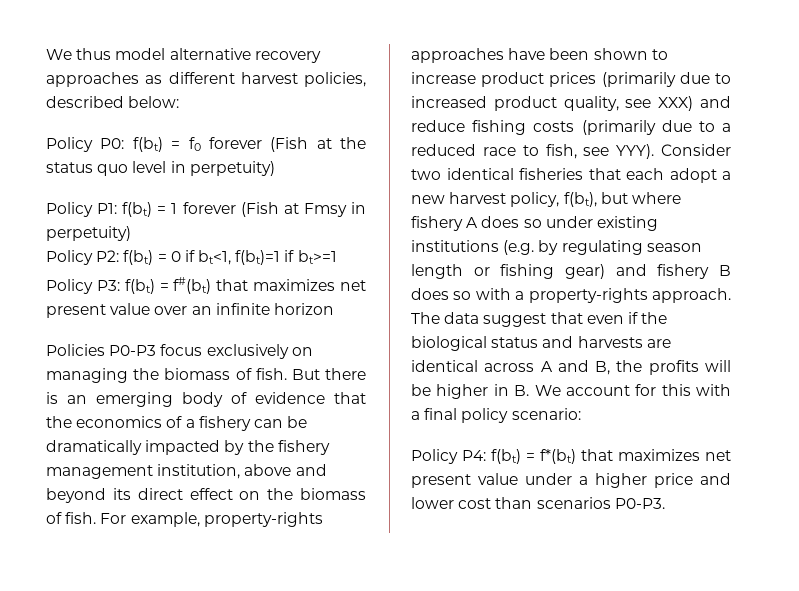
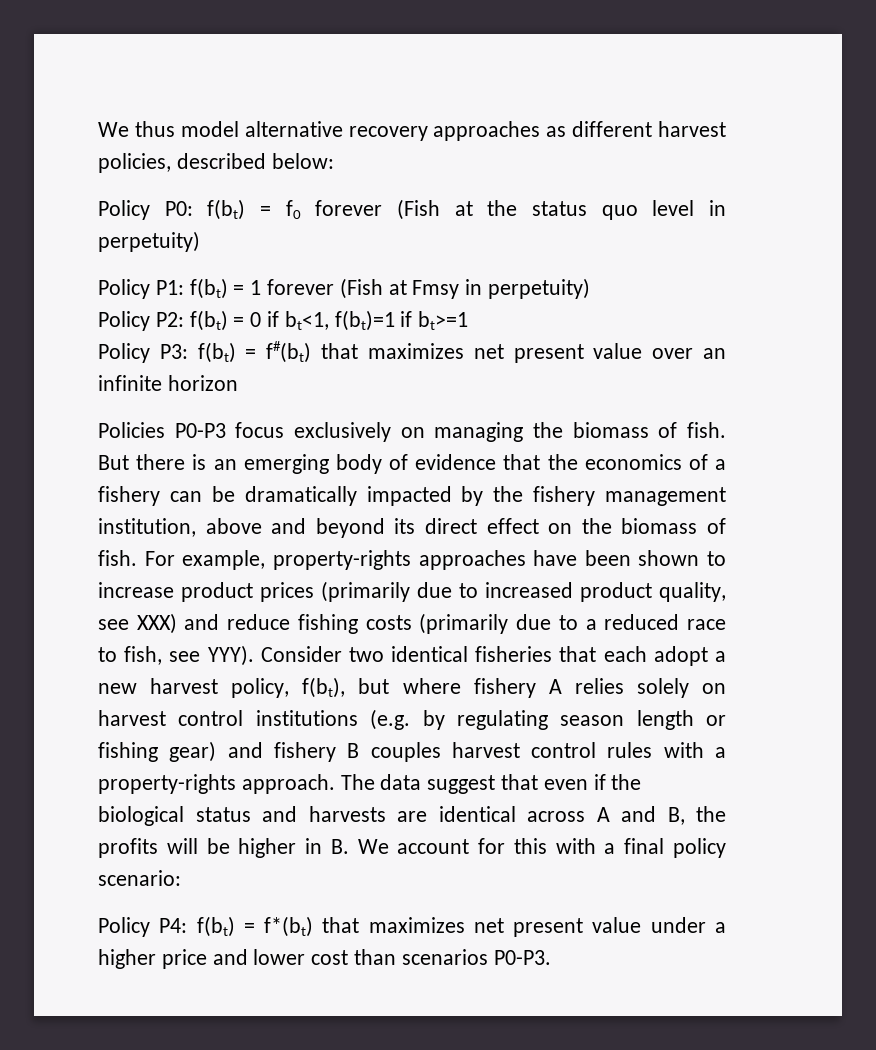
[481,216,658,231] does so under existing -> [574,678,727,698] [98,710,244,726] relies solely on harvest control
[411,288,472,300] does so -> [370,742,653,762] couples harvest control rules

